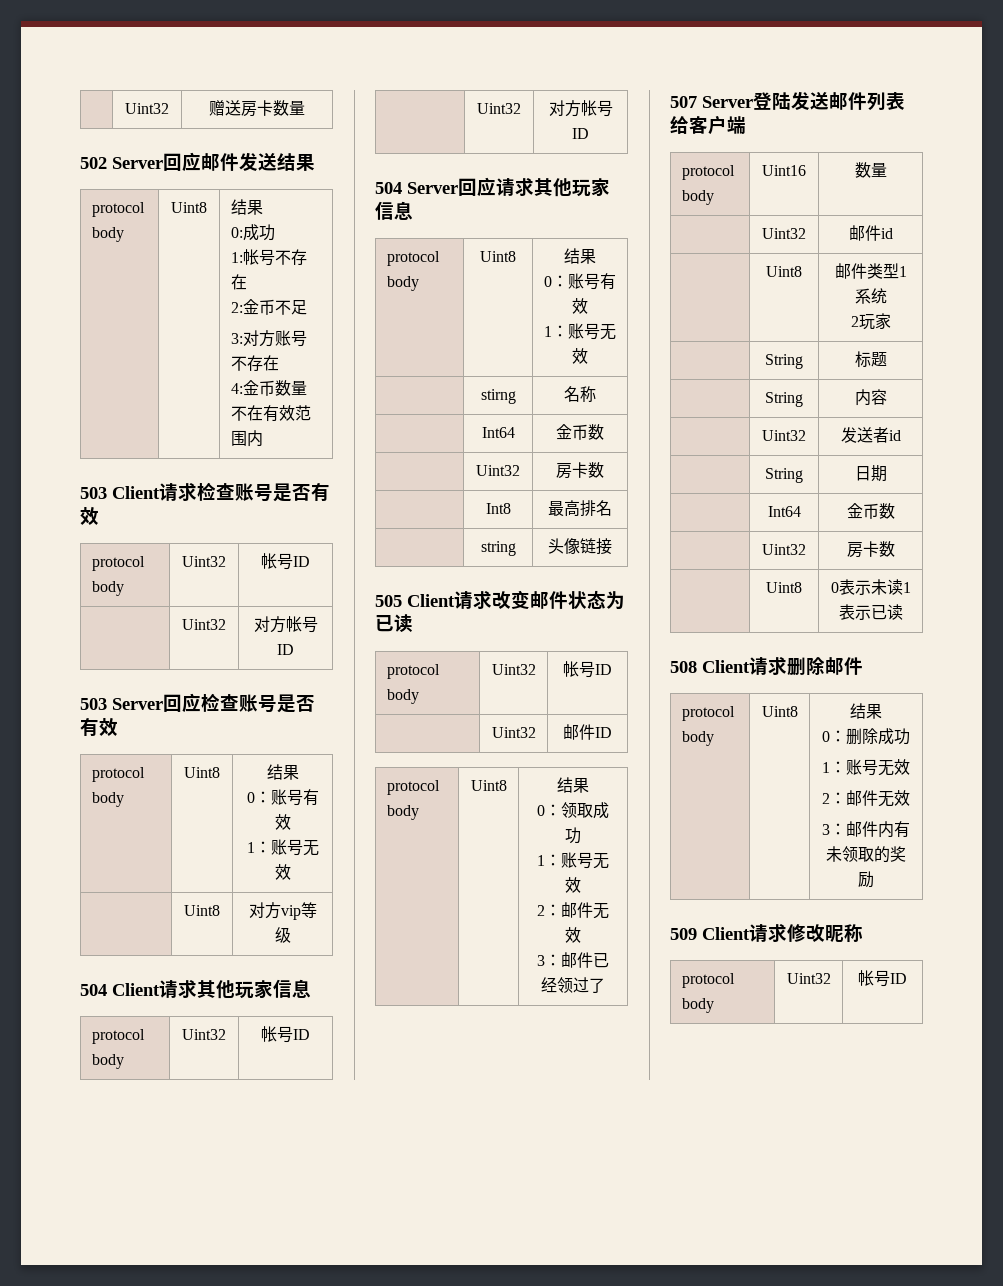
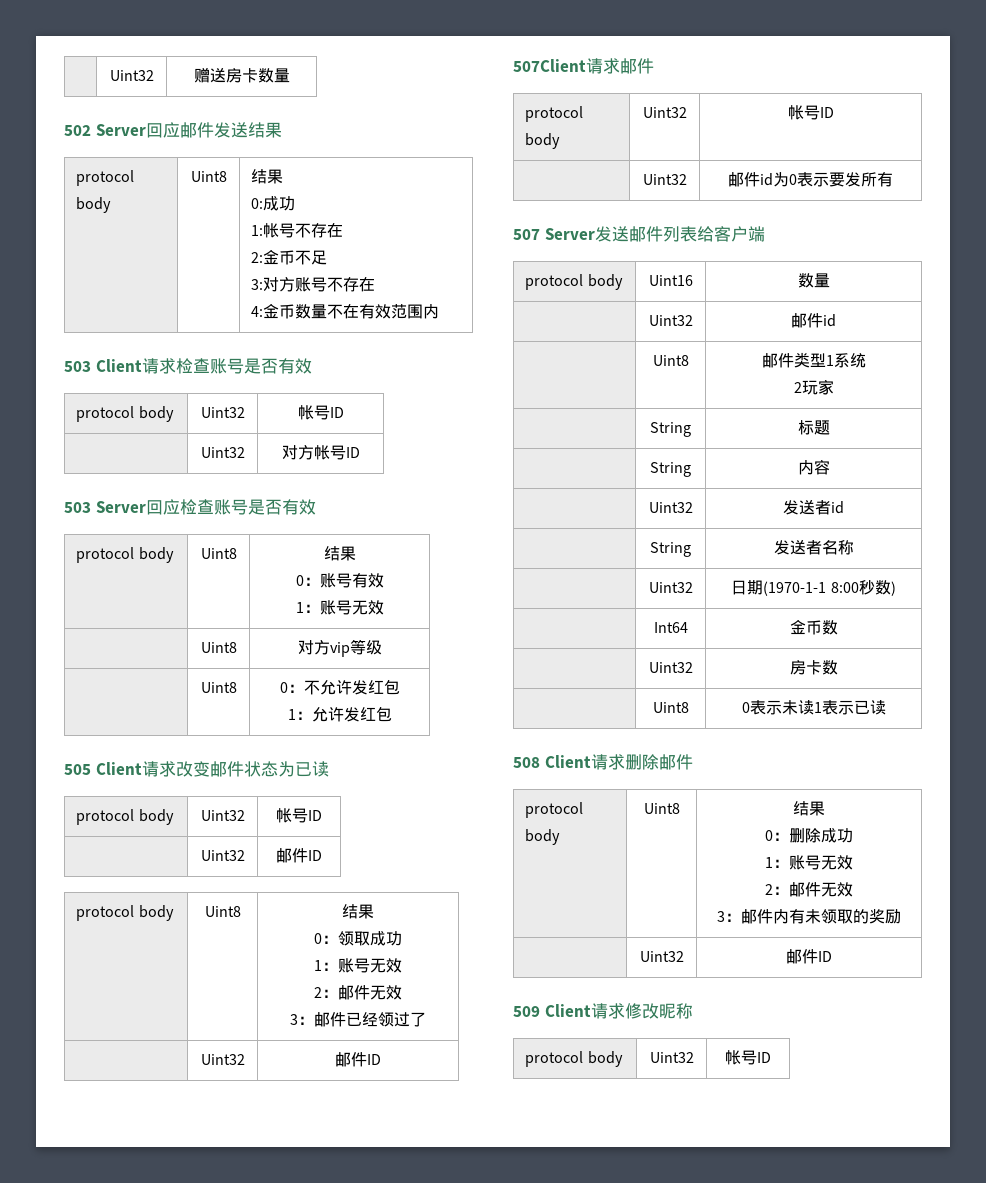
[80,979,311,999] [91,1029,145,1044] [91,1054,124,1069] [182,1029,226,1040] [261,1026,310,1043] [477,103,521,114] [548,100,613,117] [572,128,589,139] [375,177,610,197] [375,201,413,220] [386,251,440,266] [386,276,419,291] [480,251,516,262] [564,248,596,264] [544,273,616,290] [572,298,588,314] [544,323,616,340] [572,348,588,364] [480,389,516,404] [564,386,596,402] [481,427,515,438] [556,424,604,440] [476,465,520,476] [556,462,604,478] [485,503,511,514] [548,500,612,517] [480,541,516,556] [548,538,612,555] // 504 Client请求其他玩家信息 // protocol body | Uint32 | 帐号ID // | Uint32 | 对方帐号ID // 504 Server回应请求其他玩家信息 // protocol body | Uint8 | 结果 // 0：账号有效 // 1：账号无效 // | stirng | 名称 // | Int64 | 金币数 // | Uint32 | 房卡数 // | Int8 | 最高排名 // | string | 头像链接 -> [200,682,237,693] [279,679,400,695] [287,706,392,722] // | Uint8 | 0：不允许发红包 // 1：允许发红包
(605, 985) none -> [200,1054,245,1065] [335,1052,381,1067] [513,58,654,74] [525,106,584,122] [525,133,561,149] [642,107,687,118] [787,105,834,120] [642,174,687,185] [728,172,893,187] // | Uint32 | 邮件ID // 507Client请求邮件 // protocol body | Uint32 | 帐号ID // | Uint32 | 邮件id为0表示要发所有
[753,92,791,110] 登陆 -> (595, 234) none
[854,465,887,482] 日期 -> [773,539,854,555] [648,582,693,593] [731,580,896,596] 发送者名称 // | Uint32 | 日期(1970-1-1 8:00秒数)
(874, 879) none -> [639,951,684,962] [786,949,832,964] // | Uint32 | 邮件ID

